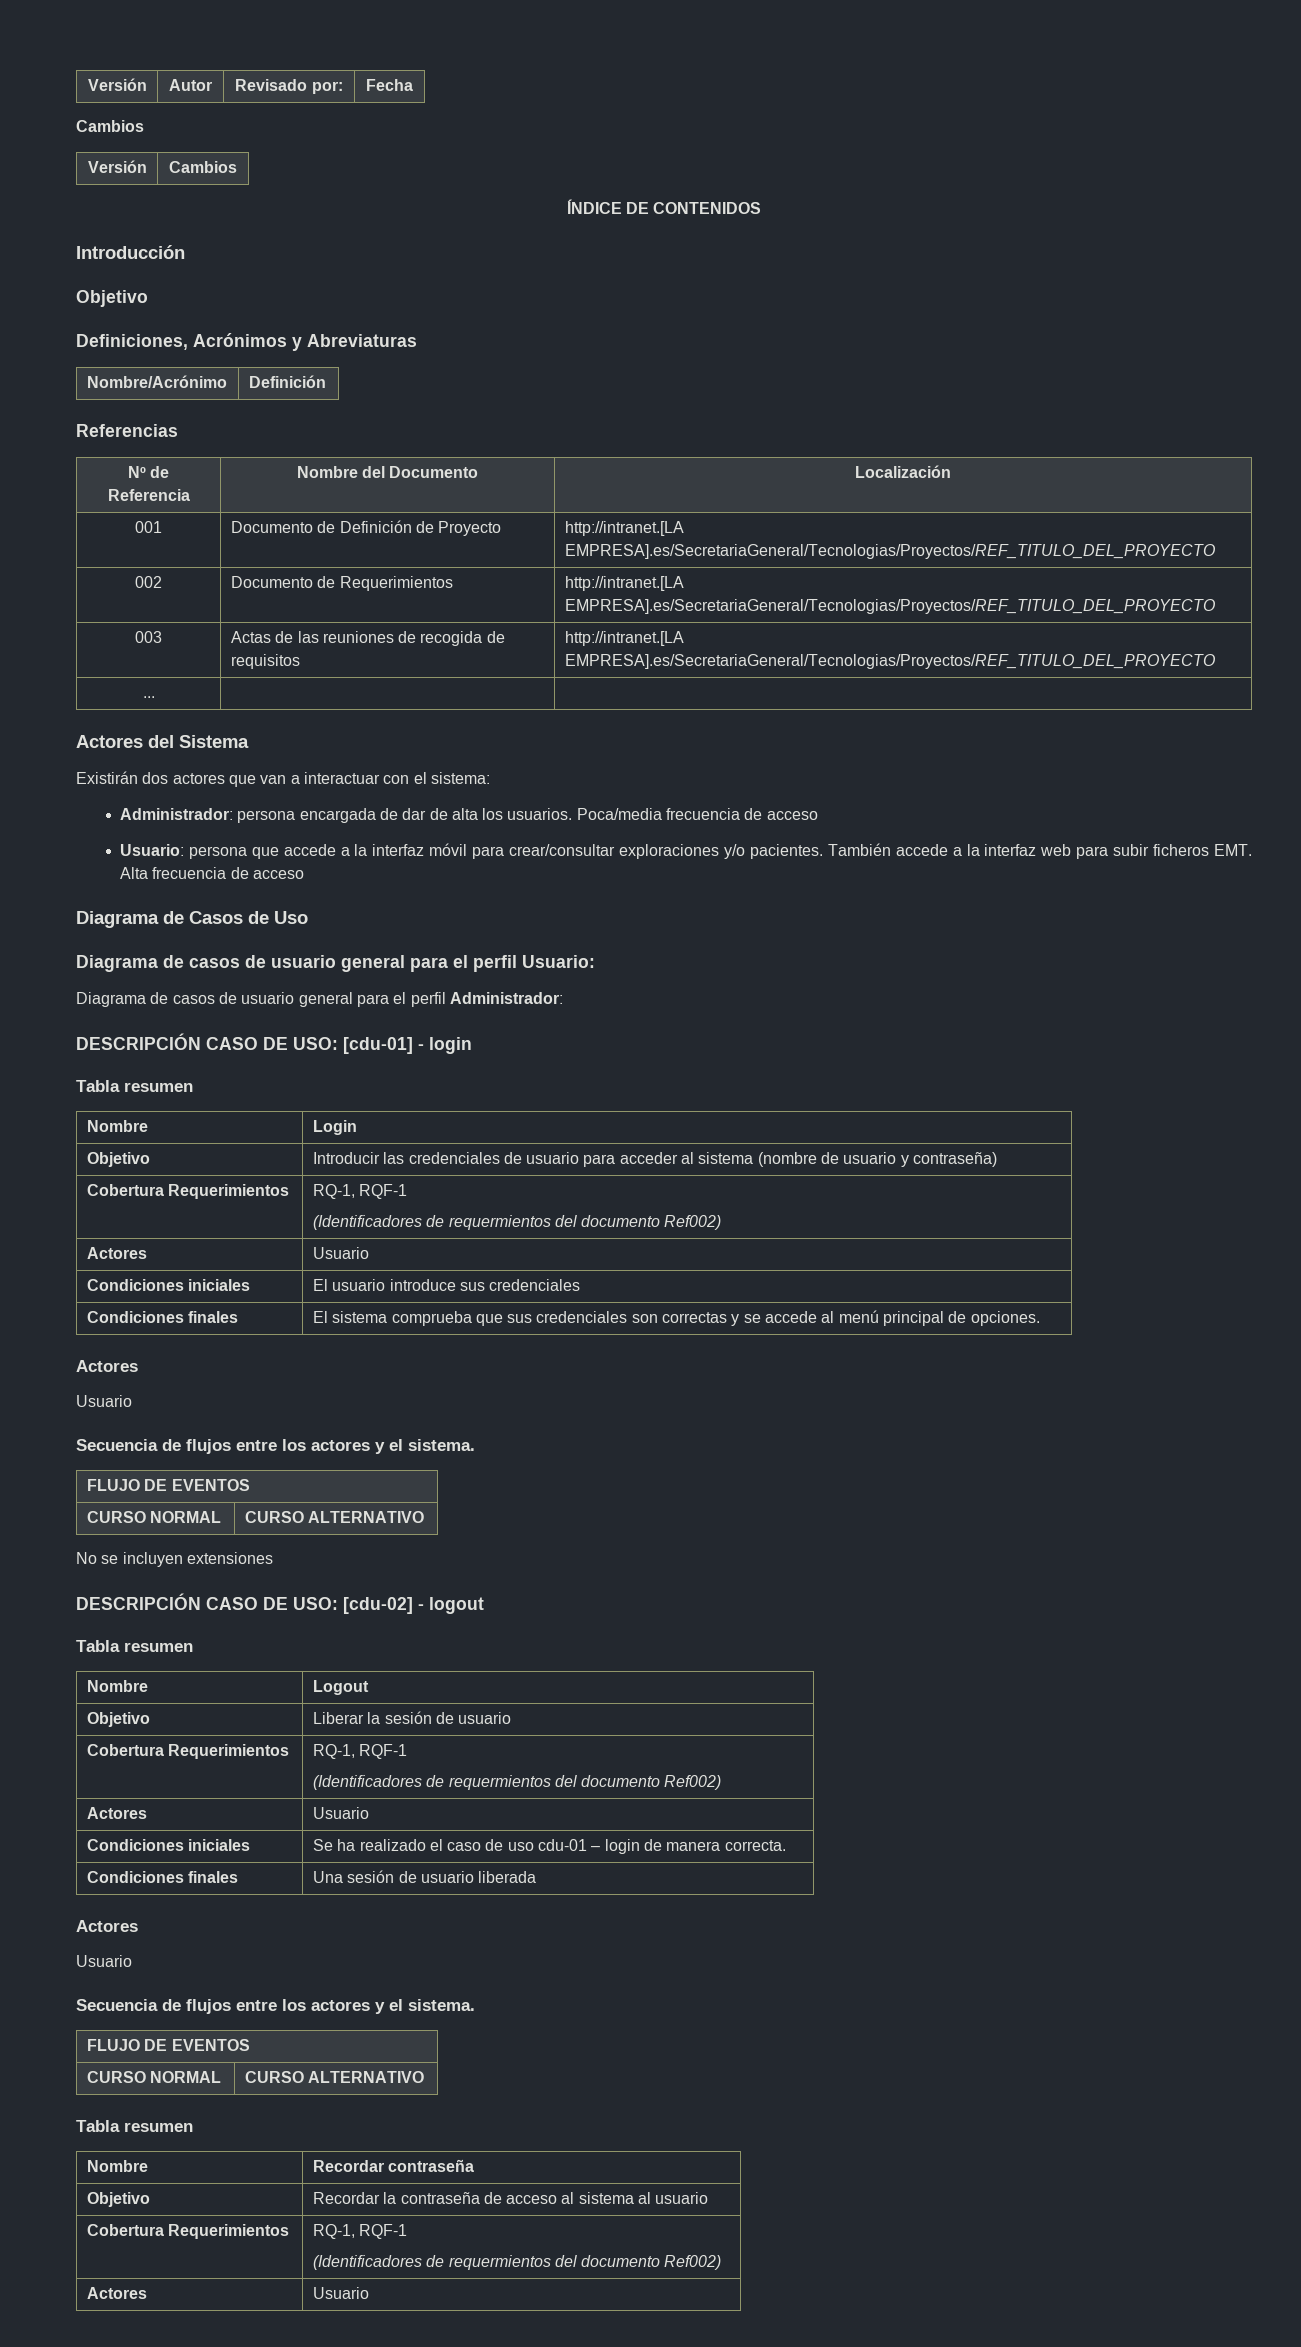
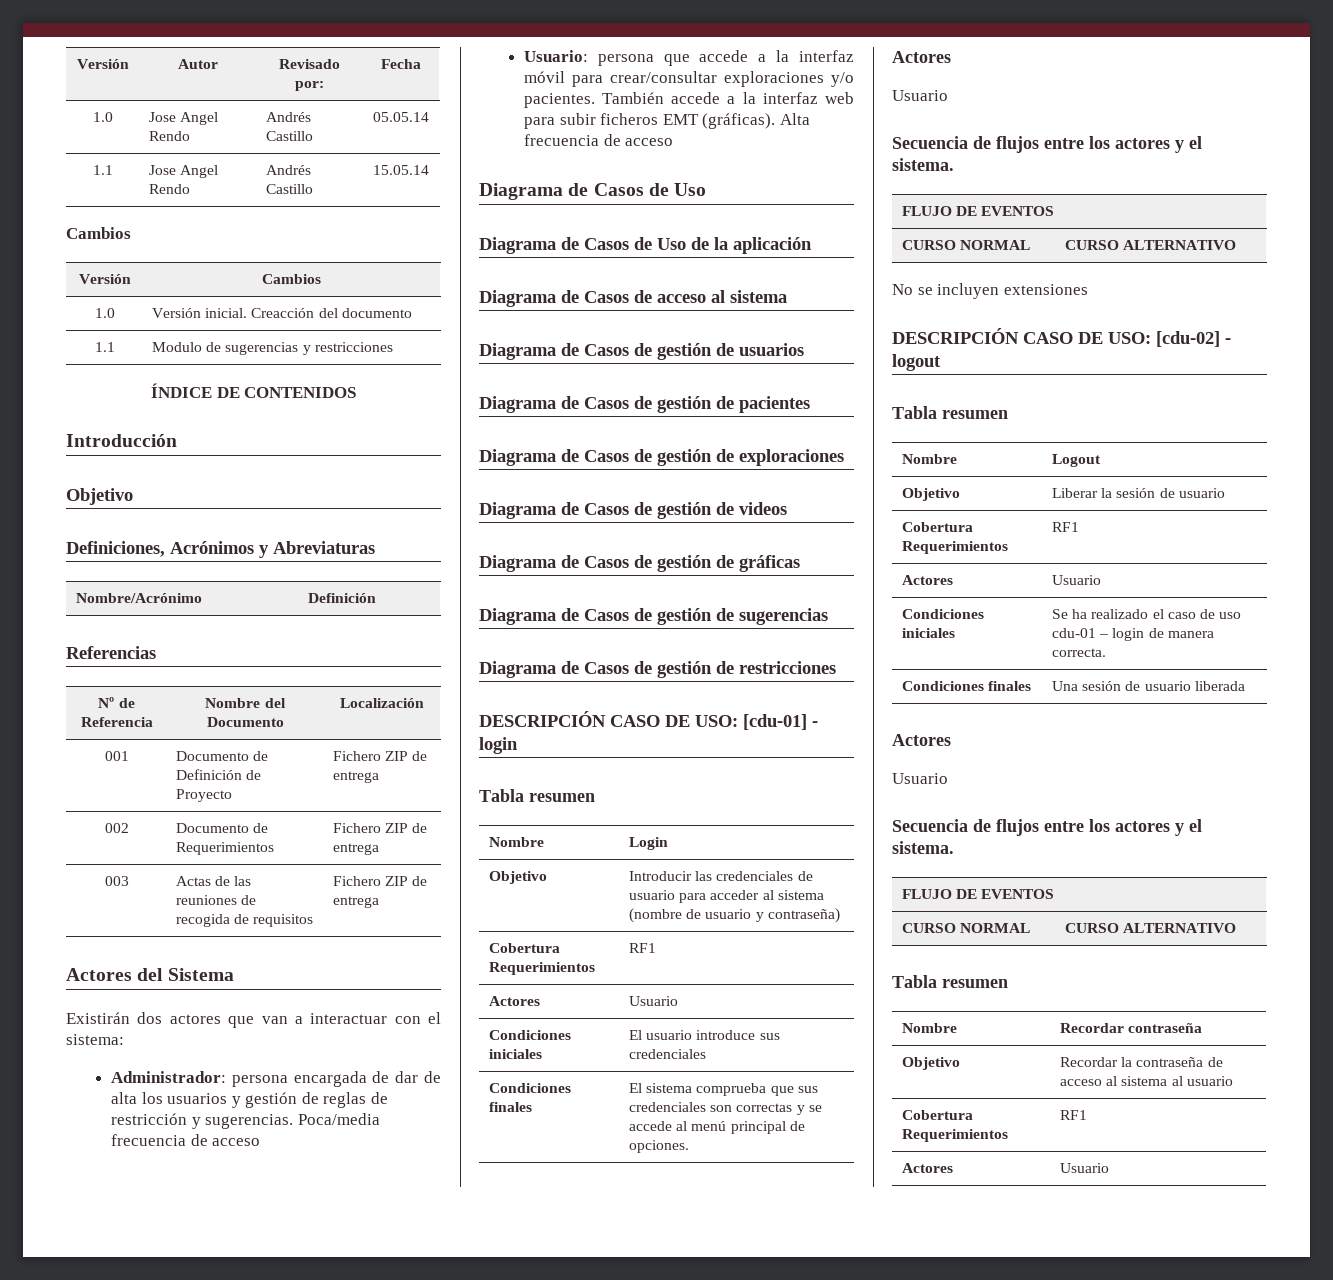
[76,120,144,132] [87,160,147,173] [169,161,237,173] // Cambios // Versión | Cambios -> [93,112,113,122] [149,112,219,125] [149,131,191,141] [266,112,312,122] [266,131,314,141] [373,112,429,122] [93,165,113,175] [149,165,219,178] [149,184,191,194] [266,165,312,175] [266,184,314,194] [373,165,429,175] [66,227,131,239] [78,274,131,284] [262,274,321,284] [94,308,115,318] [152,308,412,318] [94,342,115,352] [152,342,393,355] // 1.0 | Jose Angel Rendo | Andrés Castillo | 05.05.14 // 1.1 | Jose Angel Rendo | Andrés Castillo | 15.05.14 // Cambios // Versión | Cambios // 1.0 | Versión inicial. Creacción del documento // 1.1 | Modulo de sugerencias y restricciones
[564,521,684,536] [564,544,1215,559] http://intranet.[LA EMPRESA].es/SecretariaGeneral/Tecnologias/Proyectos/REF_TITULO_DEL_PROYECTO -> [333,751,428,761] [333,771,380,783] Fichero ZIP de entrega
[564,576,684,591] [564,599,1215,614] http://intranet.[LA EMPRESA].es/SecretariaGeneral/Tecnologias/Proyectos/REF_TITULO_DEL_PROYECTO -> [333,823,428,833] [333,843,380,855] Fichero ZIP de entrega
[564,631,684,646] [564,654,1215,669] [142,696,155,698] http://intranet.[LA EMPRESA].es/SecretariaGeneral/Tecnologias/Proyectos/REF_TITULO_DEL_PROYECTO // ... | | -> [333,876,428,886] [333,896,380,908] Fichero ZIP de entrega
[507,808,573,820] usuarios. -> [167,1092,389,1108] [110,1113,294,1129] usuarios y gestión de reglas de restricción y sugerencias.
[1213,844,1252,856] EMT. -> [662,113,776,129] EMT (gráficas).
[189,955,595,972] [76,992,563,1007] casos de usuario general para el perfil Usuario: // Diagrama de casos de usuario general para el perfil Administrador: -> [584,237,812,254] [479,290,787,307] [479,343,804,360] [479,396,810,413] [479,449,844,466] [479,502,787,519] [479,555,800,572] [479,608,828,625] [479,661,836,678] Casos de Uso de la aplicación // Diagrama de Casos de acceso al sistema // Diagrama de Casos de gestión de usuarios // Diagrama de Casos de gestión de pacientes // Diagrama de Casos de gestión de exploraciones // Diagrama de Casos de gestión de videos // Diagrama de Casos de gestión de gráficas // Diagrama de Casos de gestión de sugerencias // Diagrama de Casos de gestión de restricciones
[312,1184,408,1199] [312,1215,722,1230] RQ-1, RQF-1 // (Identificadores de requermientos del documento Ref002) -> [629,943,657,953] RF1
[312,1744,408,1759] [312,1775,722,1790] RQ-1, RQF-1 // (Identificadores de requermientos del documento Ref002) -> [1052,522,1080,532] RF1
[312,2224,408,2239] [312,2255,722,2270] RQ-1, RQF-1 // (Identificadores de requermientos del documento Ref002) -> [1060,1110,1088,1120] RF1

